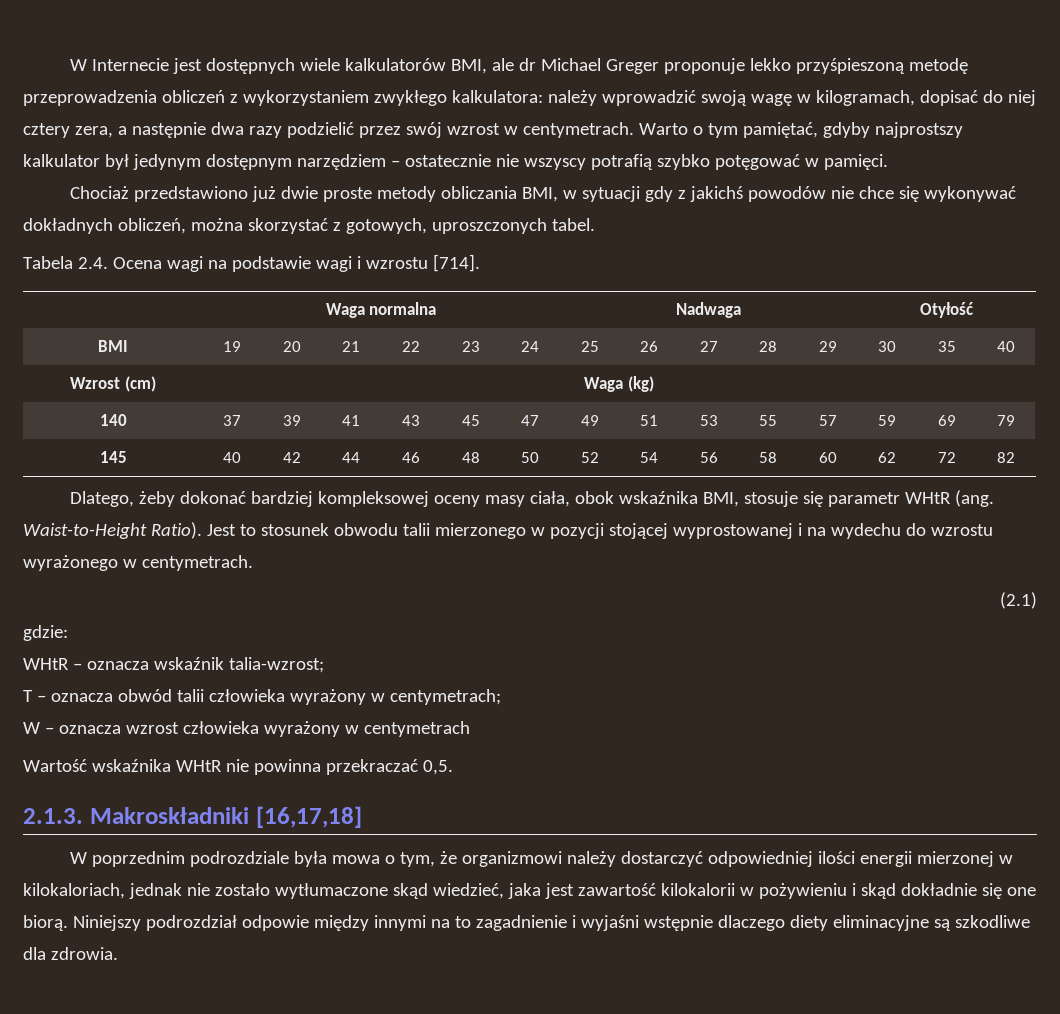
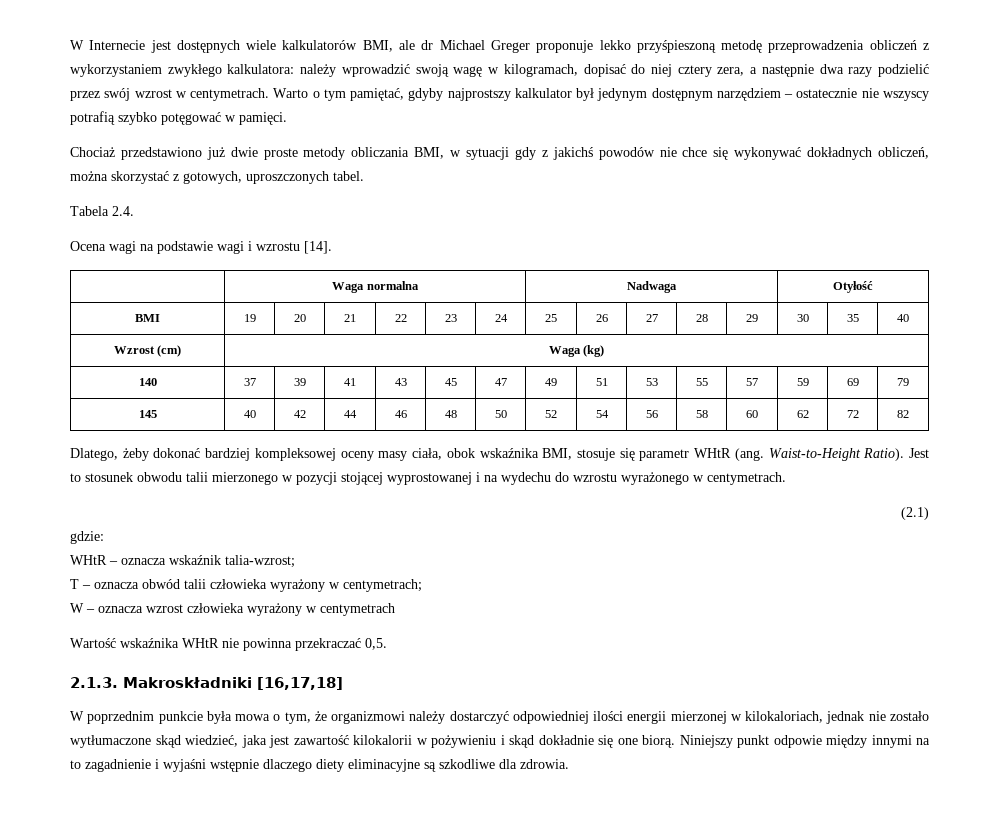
(108, 263) none -> (134, 211) //
[432,254,480,272] [714]. -> [304,241,332,254] [14].
[190,851,290,867] podrozdziale -> [158,711,203,724] punkcie
[145,915,237,931] podrozdział -> [737,735,769,748] punkt

